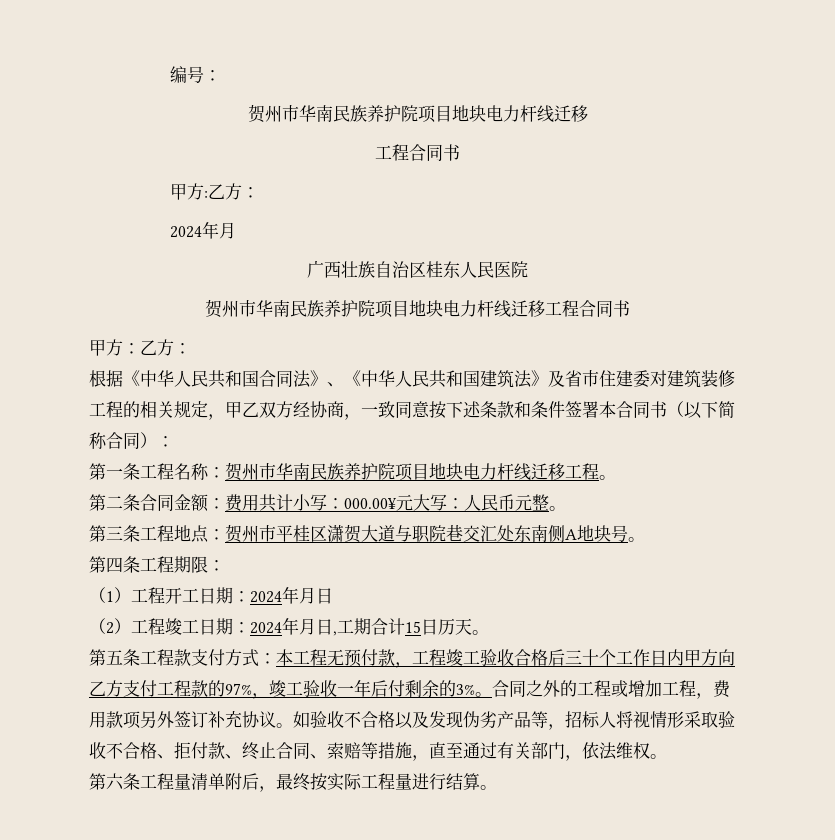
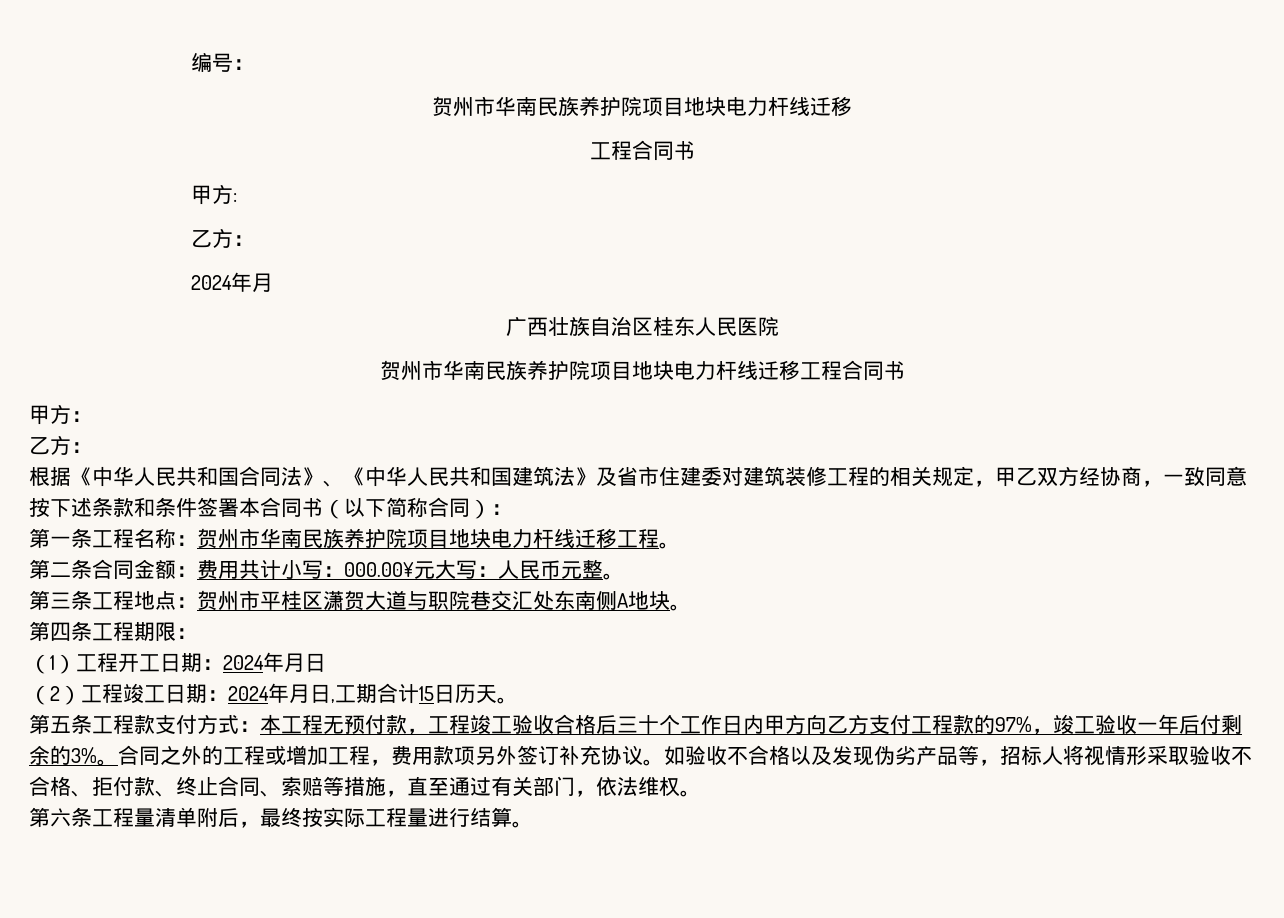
(208, 194) none -> (237, 197) //
(140, 348) none -> (92, 416) //
[611,525,628,542] 号 -> (670, 600) none

